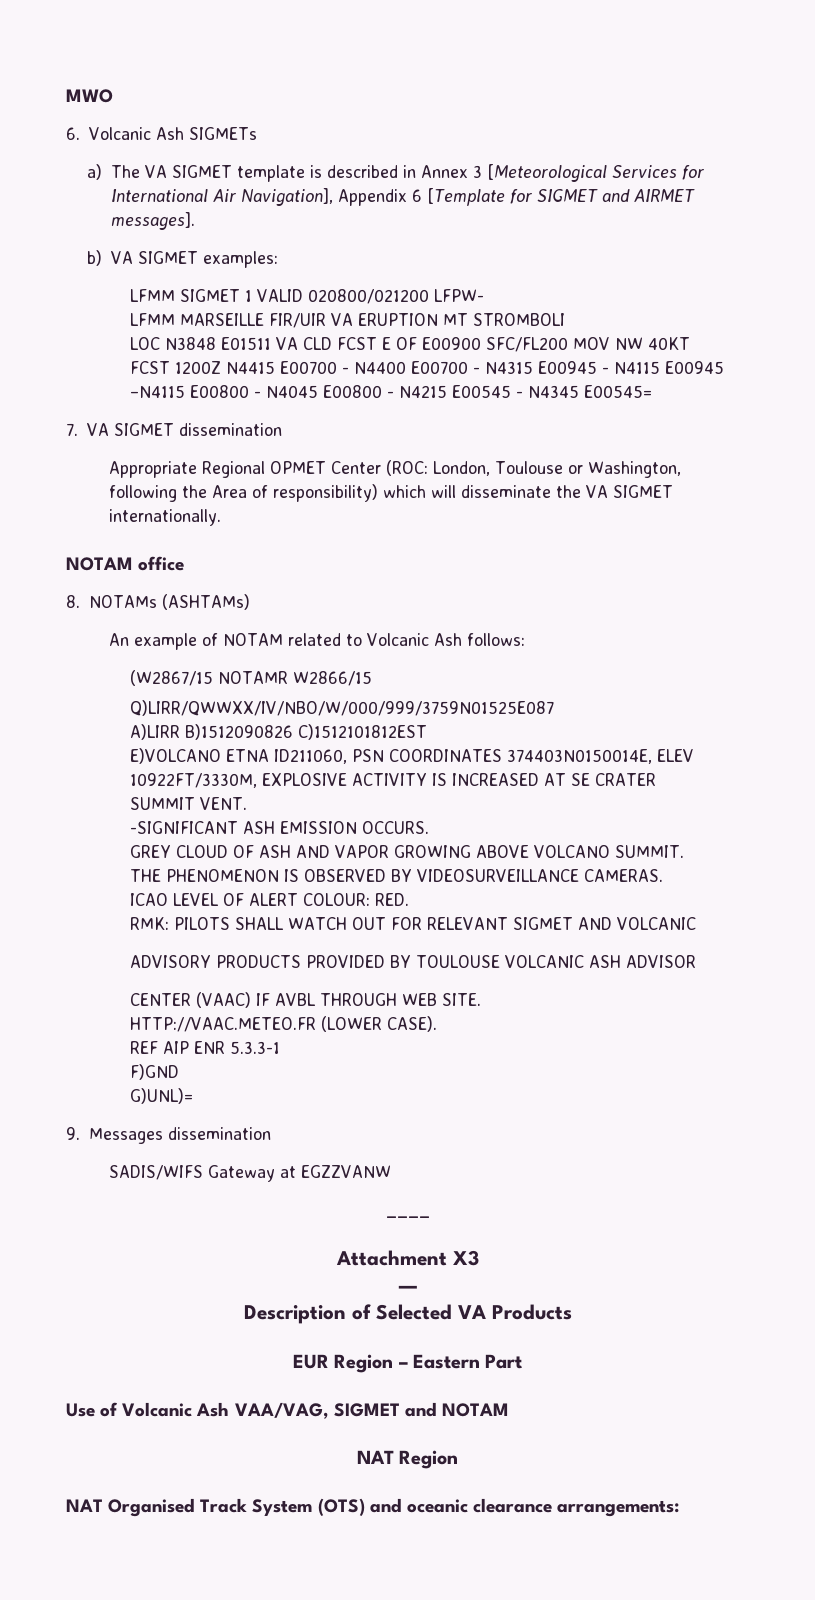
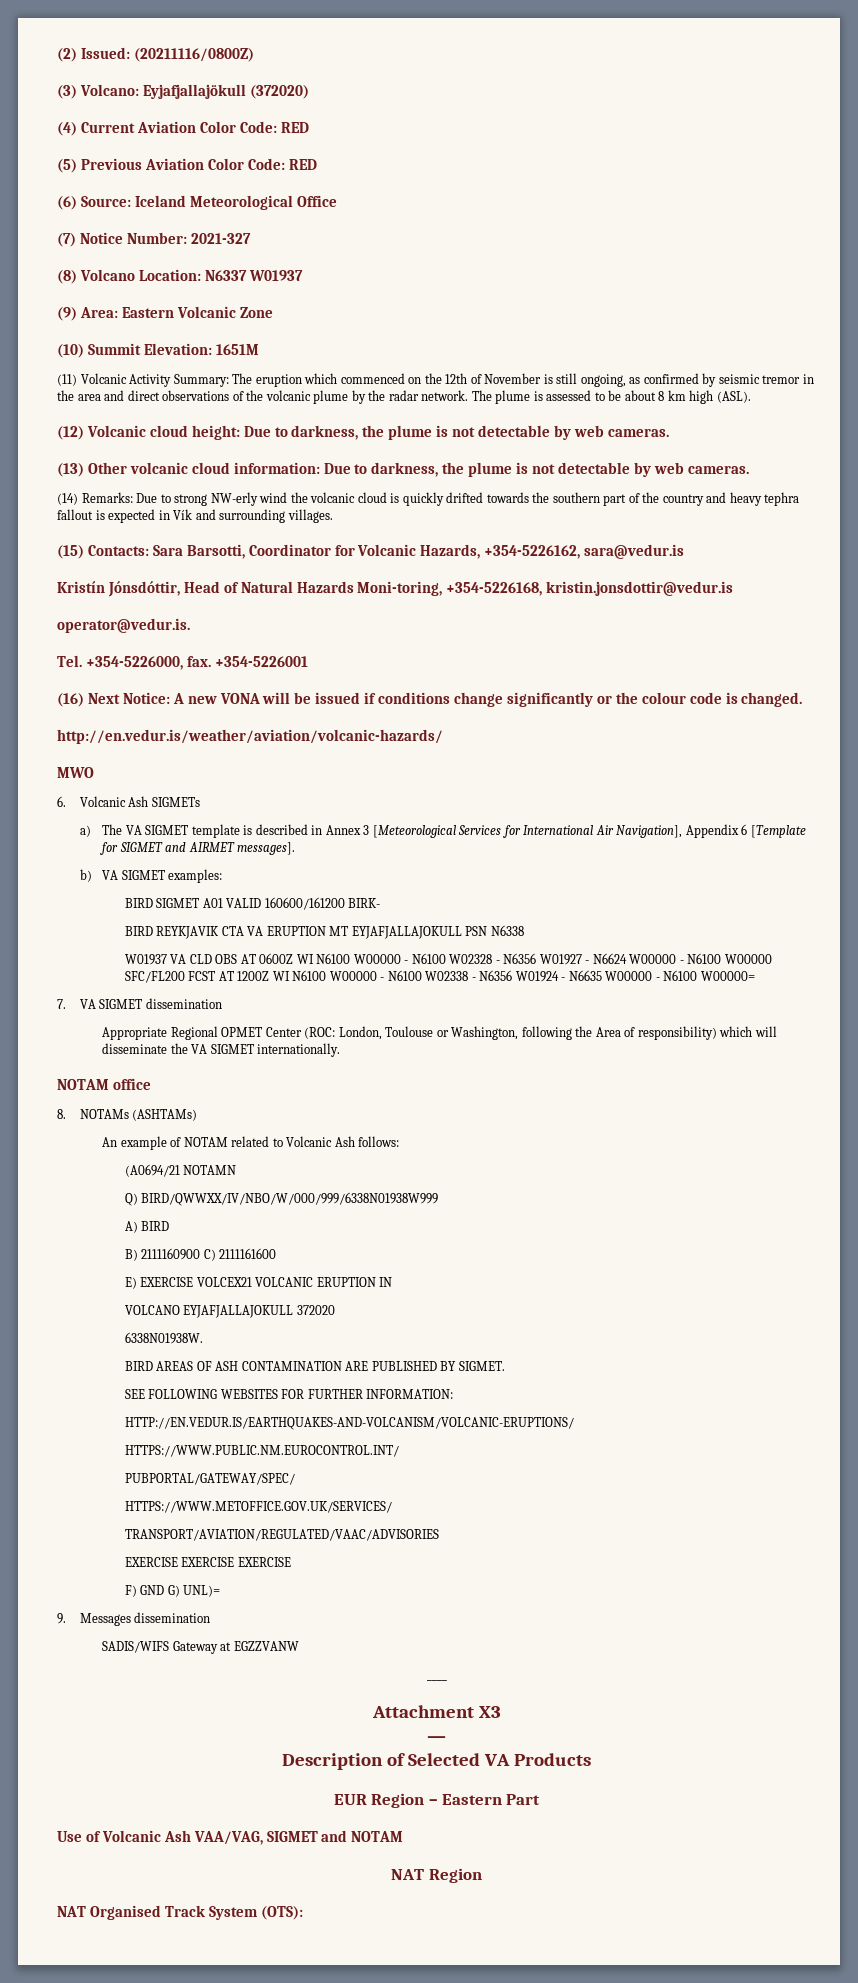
(66, 96) none -> [57,47,254,62] [57,84,309,99] [57,121,309,136] [57,158,317,173] [57,195,337,210] [57,232,251,247] [57,269,303,284] [57,306,273,321] [57,343,259,358] [57,373,814,387] [57,390,751,404] [57,425,669,440] [57,462,749,477] [57,492,800,506] [57,509,333,523] [57,544,685,559] [57,581,734,597] [57,618,190,633] [57,655,308,670] [57,692,803,707] [57,729,443,744] (2) Issued: (20211116/0800Z) // (3) Volcano: Eyjafjallajökull (372020) // (4) Current Aviation Color Code: RED // (5) Previous Aviation Color Code: RED // (6) Source: Iceland Meteorological Office // (7) Notice Number: 2021-327 // (8) Volcano Location: N6337 W01937 // (9) Area: Eastern Volcanic Zone // (10) Summit Elevation: 1651M // (11) Volcanic Activity Summary: The eruption which commenced on the 12th of November is still ongoing, as confirmed by seismic tremor in the area and direct observations of the volcanic plume by the radar network. The plume is assessed to be about 8 km high (ASL). // (12) Volcanic cloud height: Due to darkness, the plume is not detectable by web cameras. // (13) Other volcanic cloud information: Due to darkness, the plume is not detectable by web cameras. // (14) Remarks: Due to strong NW-erly wind the volcanic cloud is quickly drifted towards the southern part of the country and heavy tephra fallout is expected in Vík and surrounding villages. // (15) Contacts: Sara Barsotti, Coordinator for Volcanic Hazards, +354-5226162, sara@vedur.is // Kristín Jónsdóttir, Head of Natural Hazards Moni-toring, +354-5226168, kristin.jonsdottir@vedur.is // operator@vedur.is. // Tel. +354-5226000, fax. +354-5226001 // (16) Next Notice: A new VONA will be issued if conditions change significantly or the colour code is changed. // http://en.vedur.is/weather/aviation/volcanic-hazards/ //
[130,289,485,304] [130,313,566,328] [130,337,691,352] [130,361,725,374] [130,385,653,398] LFMM SIGMET 1 VALID 020800/021200 LFPW- // LFMM MARSEILLE FIR/UIR VA ERUPTION MT STROMBOLI // LOC N3848 E01511 VA CLD FCST E OF E00900 SFC/FL200 MOV NW 40KT // FCST 1200Z N4415 E00700 - N4400 E00700 - N4315 E00945 - N4115 E00945 –N4115 E00800 - N4045 E00800 - N4215 E00545 - N4345 E00545= -> [124,897,381,910] [124,925,524,939] [124,953,772,965] [124,970,755,983] BIRD SIGMET A01 VALID 160600/161200 BIRK- // BIRD REYKJAVIK CTA VA ERUPTION MT EYJAFJALLAJOKULL PSN N6338 // W01937 VA CLD OBS AT 0600Z WI N6100 W00000 - N6100 W02328 - N6356 W01927 - N6624 W00000 - N6100 W00000 SFC/FL200 FCST AT 1200Z WI N6100 W00000 - N6100 W02338 - N6356 W01924 - N6635 W00000 - N6100 W00000=
[130,670,373,686] [130,700,555,716] [130,724,428,740] [130,748,695,764] [130,773,657,788] [130,797,248,810] [130,821,430,834] [130,845,685,858] [130,869,664,882] [130,893,410,906] [130,917,697,930] [130,955,697,968] [130,992,482,1008] [130,1016,438,1032] [130,1041,281,1054] [130,1064,180,1080] [130,1088,194,1104] (W2867/15 NOTAMR W2866/15 // Q)LIRR/QWWXX/IV/NBO/W/000/999/3759N01525E087 // A)LIRR B)1512090826 C)1512101812EST // E)VOLCANO ETNA ID211060, PSN COORDINATES 374403N0150014E, ELEV 10922FT/3330M, EXPLOSIVE ACTIVITY IS INCREASED AT SE CRATER // SUMMIT VENT. // -SIGNIFICANT ASH EMISSION OCCURS. // GREY CLOUD OF ASH AND VAPOR GROWING ABOVE VOLCANO SUMMIT. // THE PHENOMENON IS OBSERVED BY VIDEOSURVEILLANCE CAMERAS. // ICAO LEVEL OF ALERT COLOUR: RED. // RMK: PILOTS SHALL WATCH OUT FOR RELEVANT SIGMET AND VOLCANIC // ADVISORY PRODUCTS PROVIDED BY TOULOUSE VOLCANIC ASH ADVISOR // CENTER (VAAC) IF AVBL THROUGH WEB SITE. // HTTP://VAAC.METEO.FR (LOWER CASE). // REF AIP ENR 5.3.3-1 // F)GND // G)UNL)= -> [124,1164,237,1177] [124,1192,439,1206] [124,1221,170,1233] [124,1248,277,1261] [124,1277,393,1289] [124,1305,335,1318] [124,1332,203,1344] [124,1361,505,1371] [124,1389,454,1399] [124,1417,574,1430] [124,1445,399,1457] [124,1473,295,1485] [124,1501,392,1513] [124,1529,439,1541] [124,1557,291,1567] [124,1585,221,1597] (A0694/21 NOTAMN // Q) BIRD/QWWXX/IV/NBO/W/000/999/6338N01938W999 // A) BIRD // B) 2111160900 C) 2111161600 // E) EXERCISE VOLCEX21 VOLCANIC ERUPTION IN // VOLCANO EYJAFJALLAJOKULL 372020 // 6338N01938W. // BIRD AREAS OF ASH CONTAMINATION ARE PUBLISHED BY SIGMET. // SEE FOLLOWING WEBSITES FOR FURTHER INFORMATION: // HTTP://EN.VEDUR.IS/EARTHQUAKES-AND-VOLCANISM/VOLCANIC-ERUPTIONS/ // HTTPS://WWW.PUBLIC.NM.EUROCONTROL.INT/ // PUBPORTAL/GATEWAY/SPEC/ // HTTPS://WWW.METOFFICE.GOV.UK/SERVICES/ // TRANSPORT/AVIATION/REGULATED/VAAC/ADVISORIES // EXERCISE EXERCISE EXERCISE // F) GND G) UNL)=
[317,1498,680,1517] (OTS) and oceanic clearance arrangements: -> [260,1906,303,1920] (OTS):

